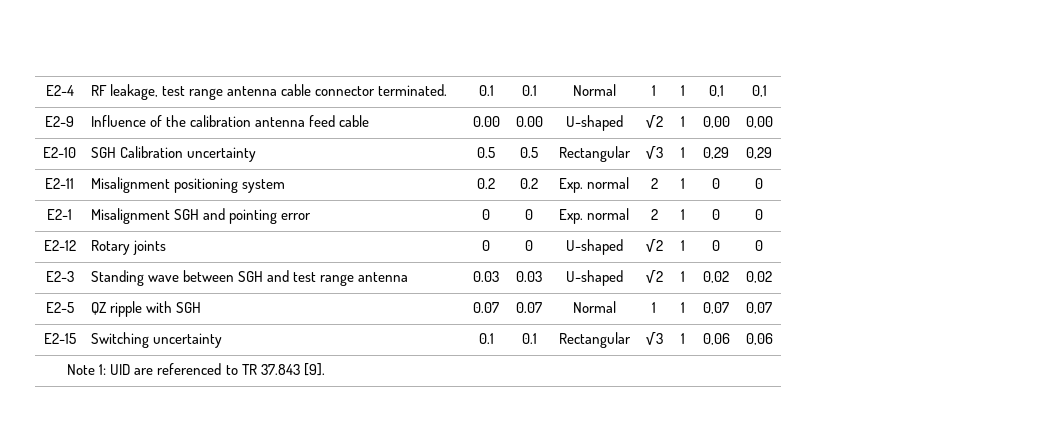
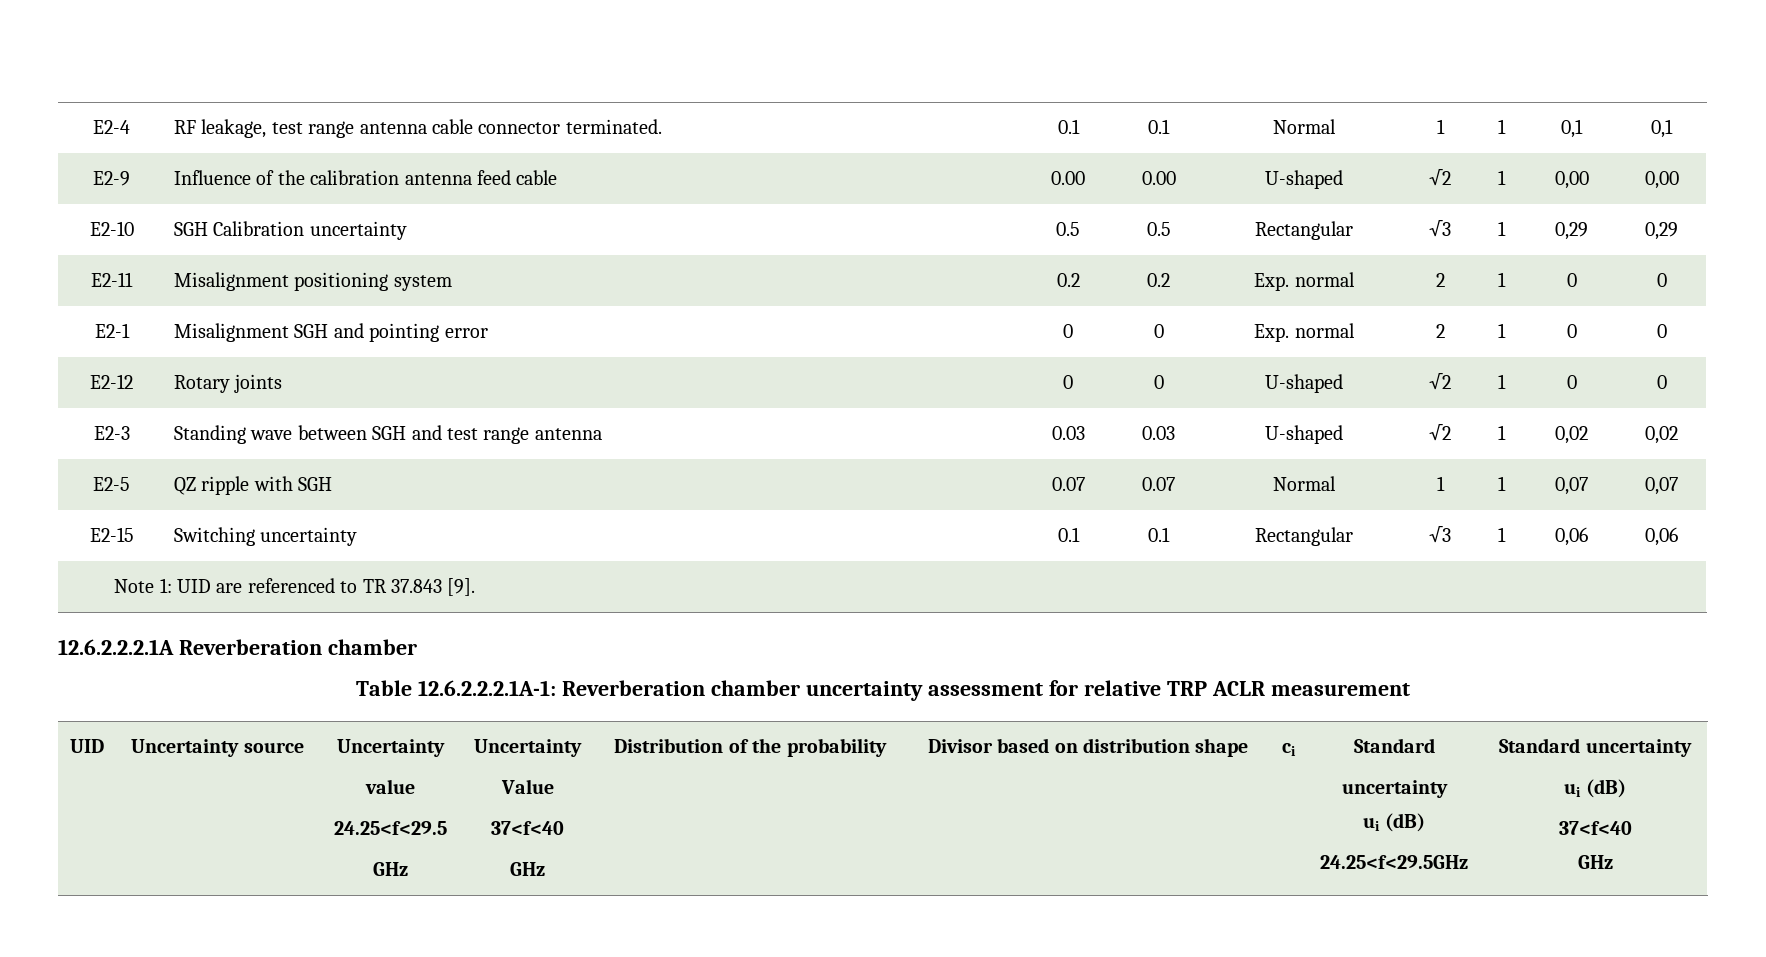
(325, 369) none -> [58,639,417,655] [356,680,1410,701] [70,739,104,753] [131,739,304,757] [336,739,445,757] [364,779,415,794] [333,821,447,835] [372,862,408,876] [474,739,582,757] [500,779,554,794] [491,821,564,835] [510,862,545,876] [614,738,887,757] [927,738,1249,757] [1281,743,1296,756] [1353,738,1435,753] [1341,780,1448,798] [1363,813,1425,832] [1320,855,1468,869] [1499,738,1692,757] [1564,779,1626,798] [1558,821,1632,835] [1577,855,1613,869] // 12.6.2.2.2.1A Reverberation chamber // Table 12.6.2.2.2.1A-1: Reverberation chamber uncertainty assessment for relative TRP ACLR measurement // UID | Uncertainty source | Uncertainty // value // 24.25<f<29.5 // GHz | Uncertainty // Value // 37<f<40 // GHz | Distribution of the probability | Divisor based on distribution shape | ci | Standard // uncertainty // ui (dB) // 24.25<f<29.5GHz | Standard uncertainty // ui (dB) // 37<f<40 // GHz

